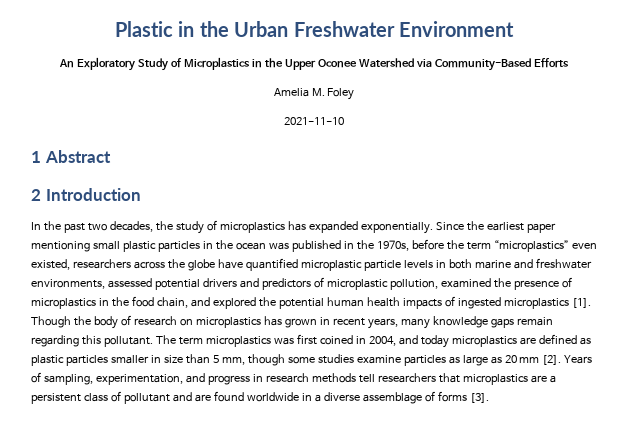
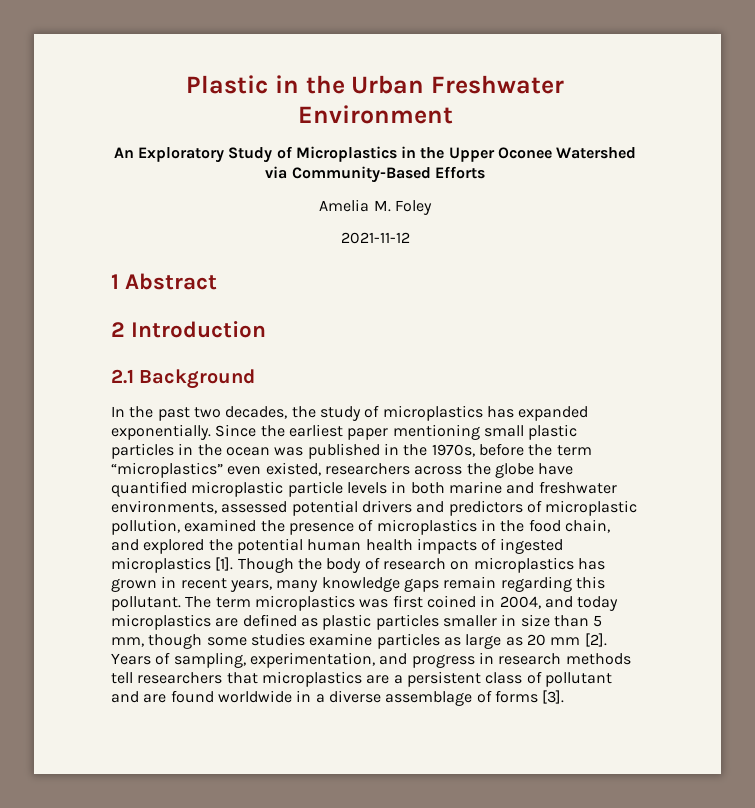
[284,117,344,125] 2021-11-10 -> [340,232,410,244] 2021-11-12
(141, 194) none -> [111,369,256,389] // 2.1 Background

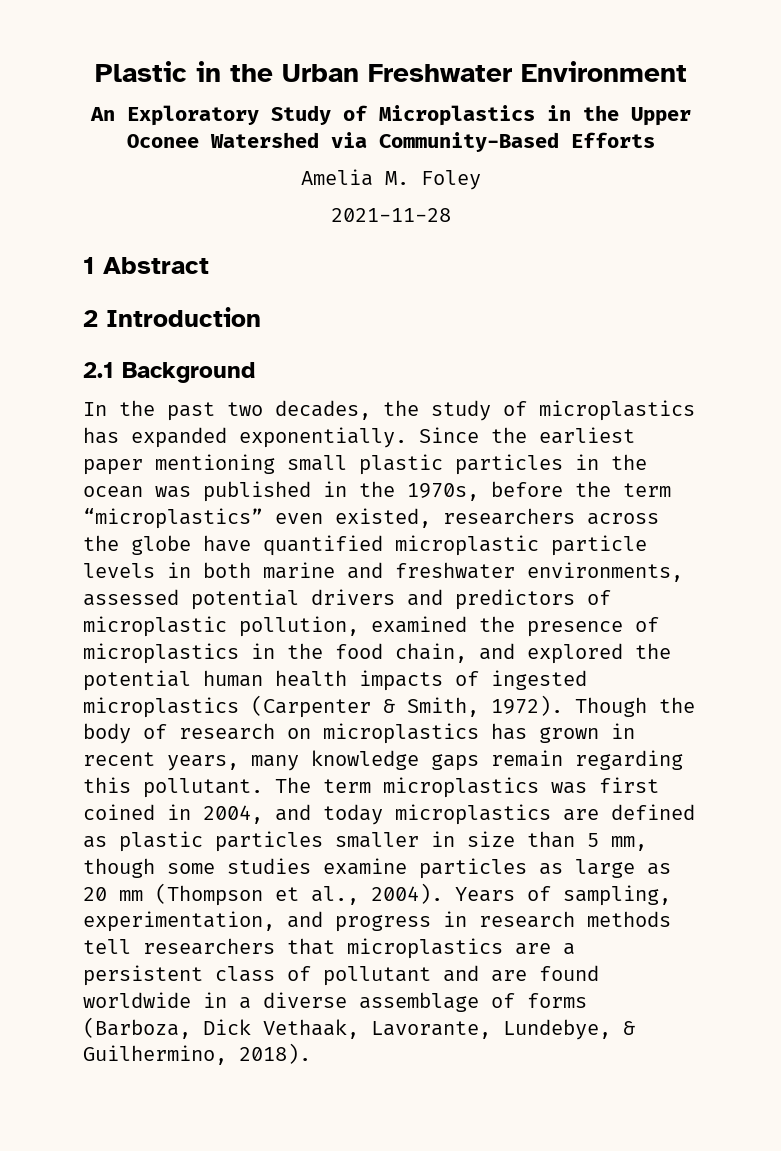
[340,232,410,244] 2021-11-12 -> [330,208,451,222] 2021-11-28
[215,557,234,571] [1]. -> [251,695,563,718] (Carpenter & Smith, 1972).
[584,633,607,647] [2]. -> [155,883,443,906] (Thompson et al., 2004).
[542,690,565,704] [3]. -> [83,1017,635,1040] [83,1043,311,1065] (Barboza, Dick Vethaak, Lavorante, Lundebye, & Guilhermino, 2018).

